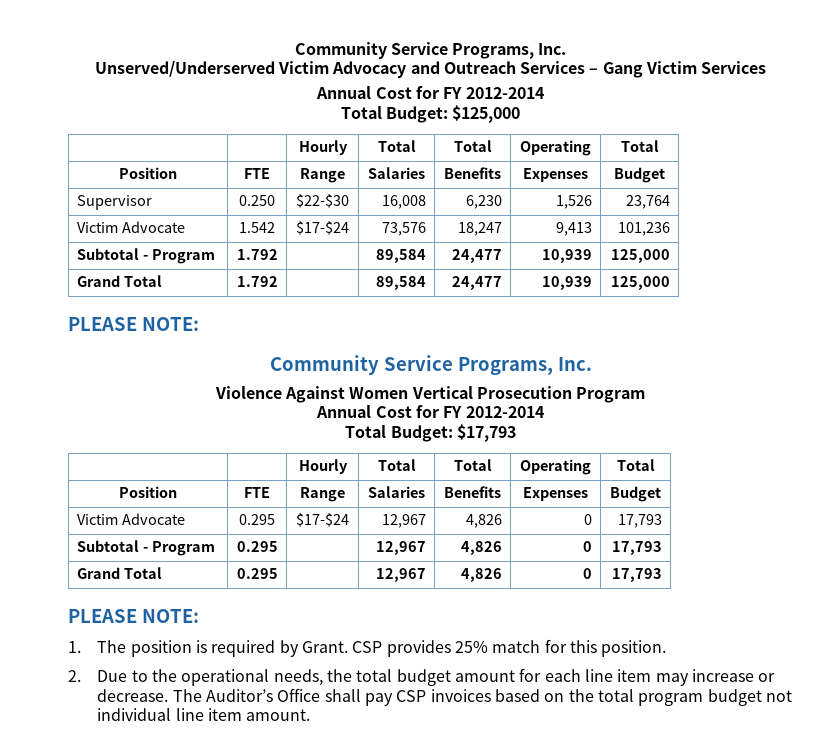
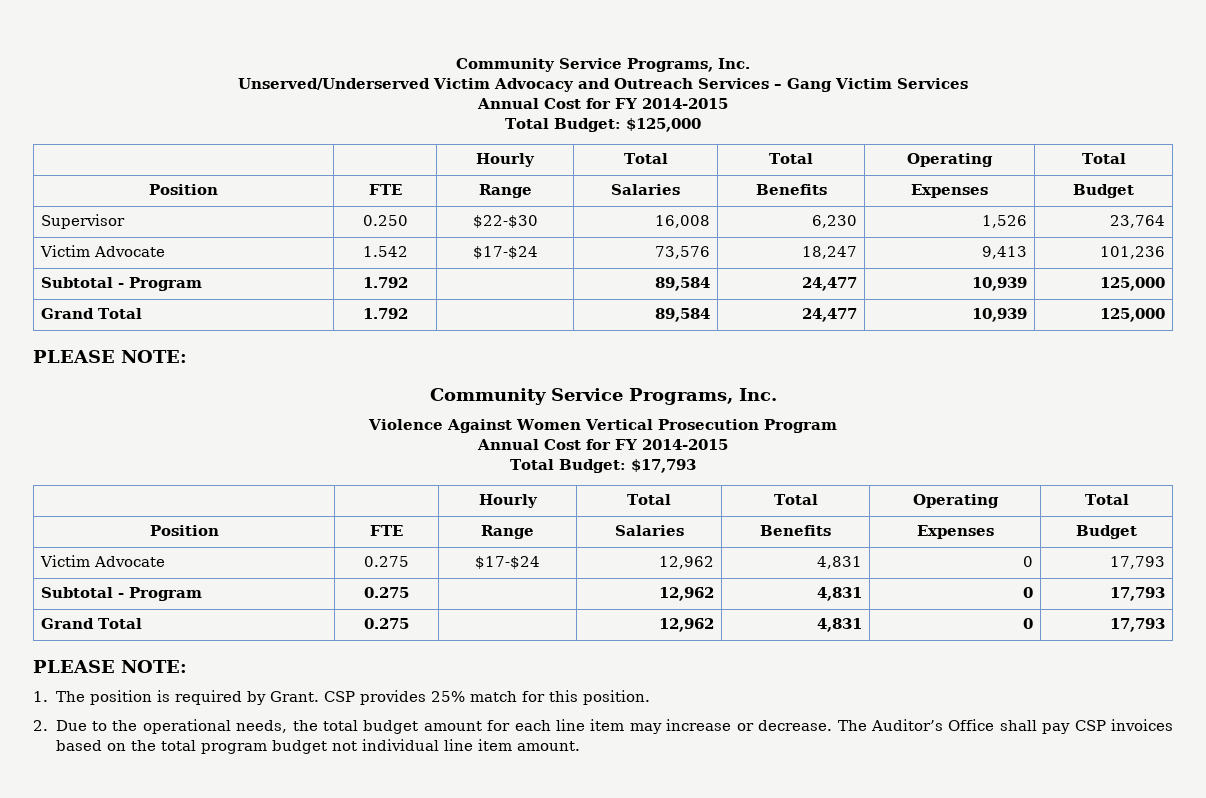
[465,87,544,99] 2012-2014 -> [642,98,728,109] 2014-2015
[465,406,544,418] 2012-2014 -> [642,439,728,450] 2014-2015
[239,514,275,525] [296,513,349,527] [382,514,427,528] [466,514,503,528] 0.295 | $17-$24 | 12,967 | 4,826 -> [364,556,409,567] [475,556,540,569] [659,556,715,569] [817,556,863,569] 0.275 | $17-$24 | 12,962 | 4,831
[236,541,278,552] [376,541,427,555] [461,541,503,555] 0.295 | | 12,967 | 4,826 -> [364,587,409,598] [659,587,715,601] [817,587,863,601] 0.275 | | 12,962 | 4,831
[236,568,278,579] [376,568,427,582] [461,568,503,582] 0.295 | | 12,967 | 4,826 -> [364,618,409,629] [659,618,715,632] [817,618,863,632] 0.275 | | 12,962 | 4,831

